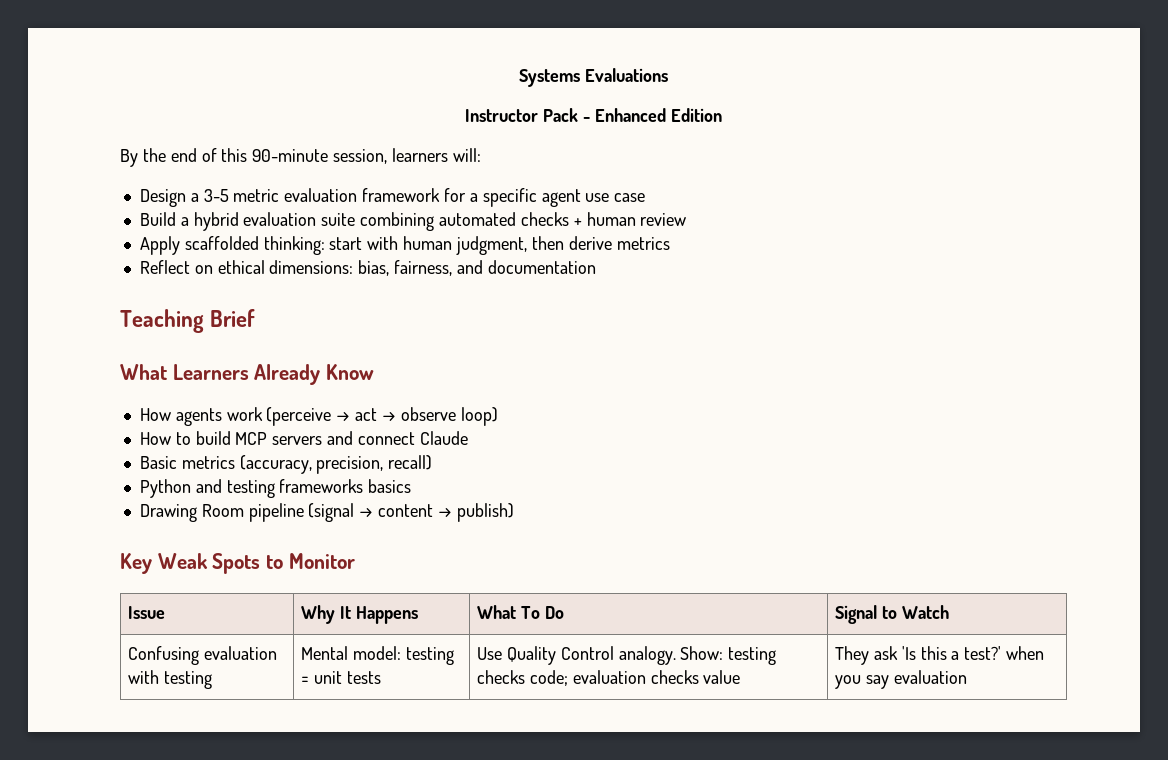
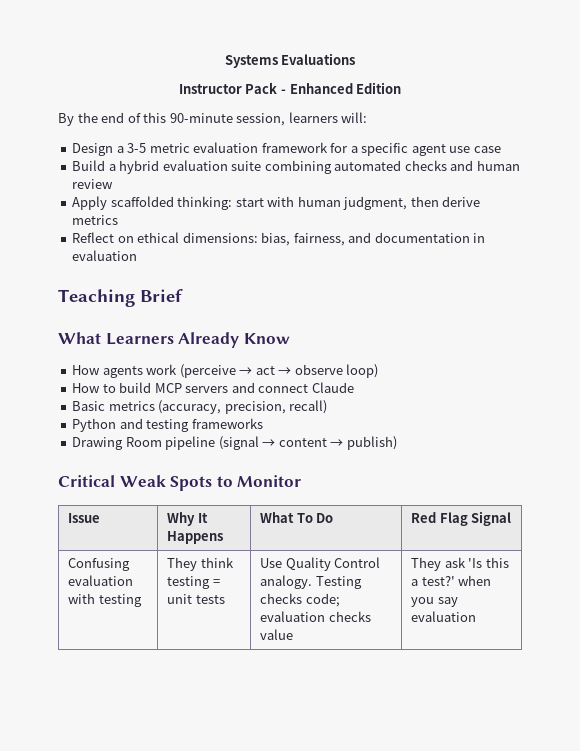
[573,218,582,226] + -> [450,160,474,171] and
(596, 267) none -> [473,233,486,243] [72,250,138,261] in evaluation
[368,479,412,493] basics -> (263, 423) none
[120,553,152,574] Key -> [58,475,115,487] Critical
(564, 612) none -> [411,512,468,526] Red Flag
[881,605,949,619] to Watch -> (512, 518) none
[300,646,401,660] Mental model: -> [167,557,234,571] They think
[680,646,777,665] Show: testing -> [315,576,362,589] Testing

